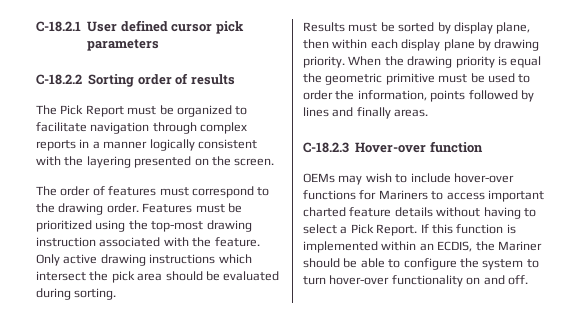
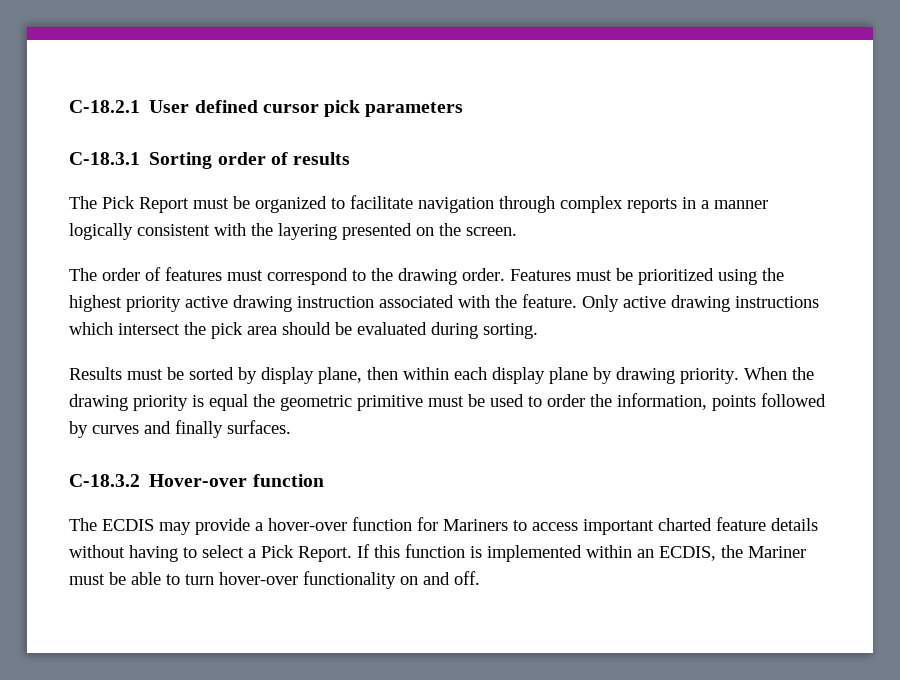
[36,74,82,85] C-18.2.2 -> [69,152,140,165] C-18.3.1
[151,221,204,232] top-most -> [69,295,228,312] highest priority active
[303,107,329,117] lines -> [92,425,139,434] curves
[394,109,429,117] [303,142,349,153] areas. // C-18.2.3 -> [227,420,291,434] [69,474,140,487] surfaces. // C-18.3.2
[303,173,514,185] [303,190,356,200] OEMs may wish to include hover-over functions -> [69,517,412,535] The ECDIS may provide a hover-over function
[303,258,340,268] should -> [69,574,105,585] must
[403,258,539,270] configure the system to -> (180, 579) none

